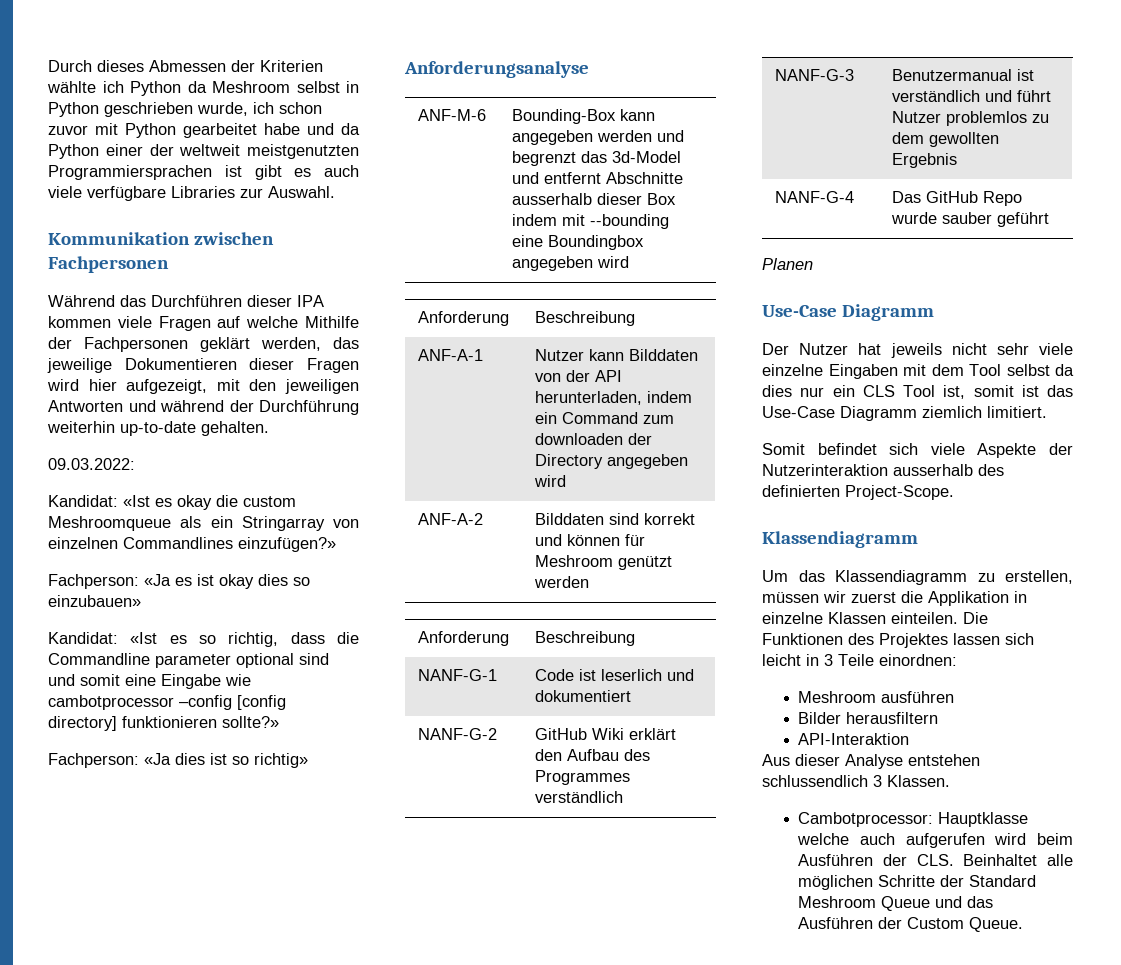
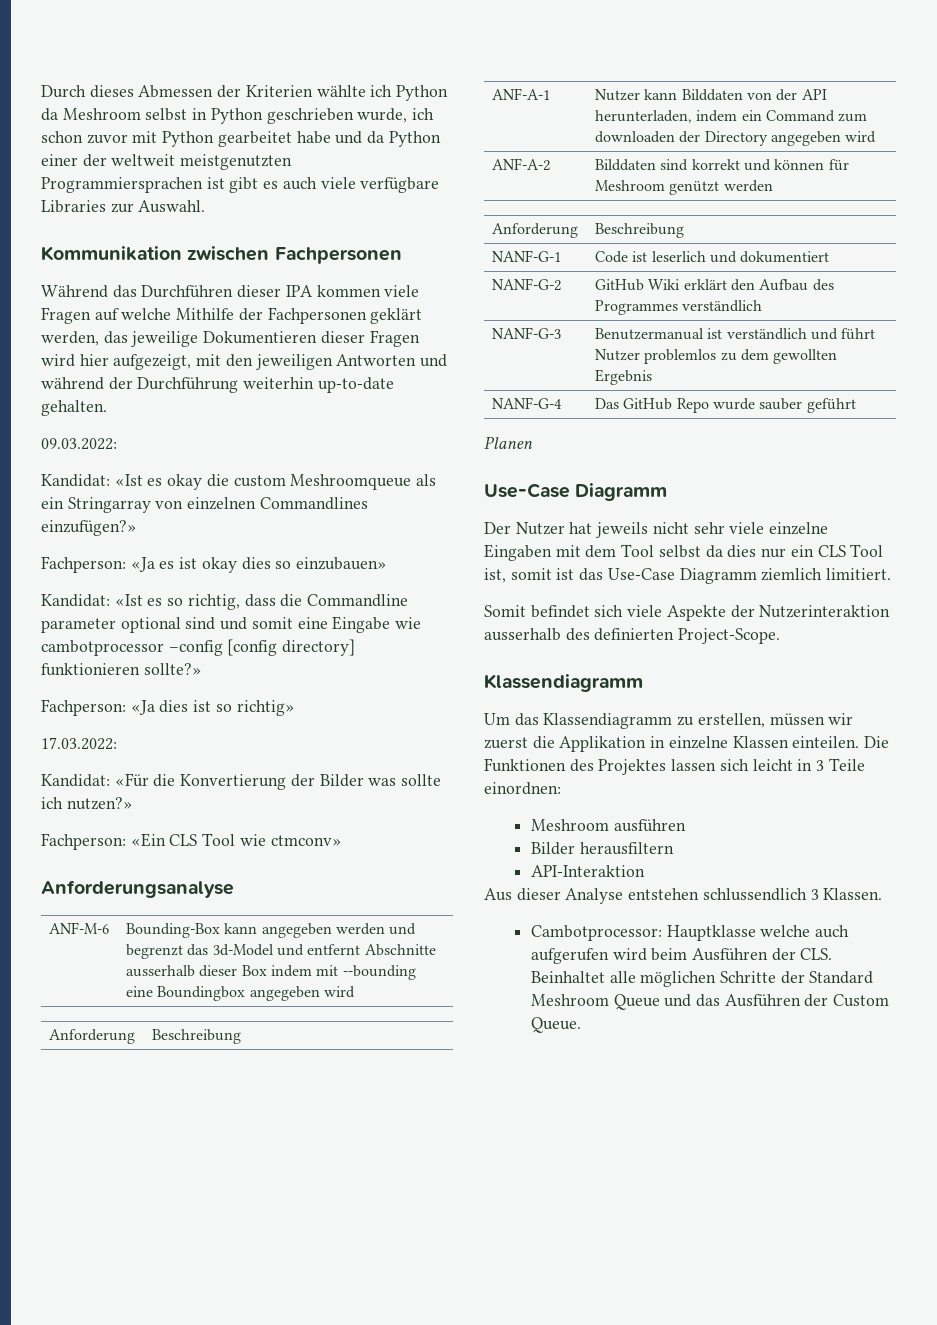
(308, 760) none -> [41,737,117,750] [41,773,442,790] [41,797,133,810] [41,833,342,850] // 17.03.2022: // Kandidat: «Für die Konvertierung der Bilder was sollte ich nutzen?» // Fachperson: «Ein CLS Tool wie ctmconv»

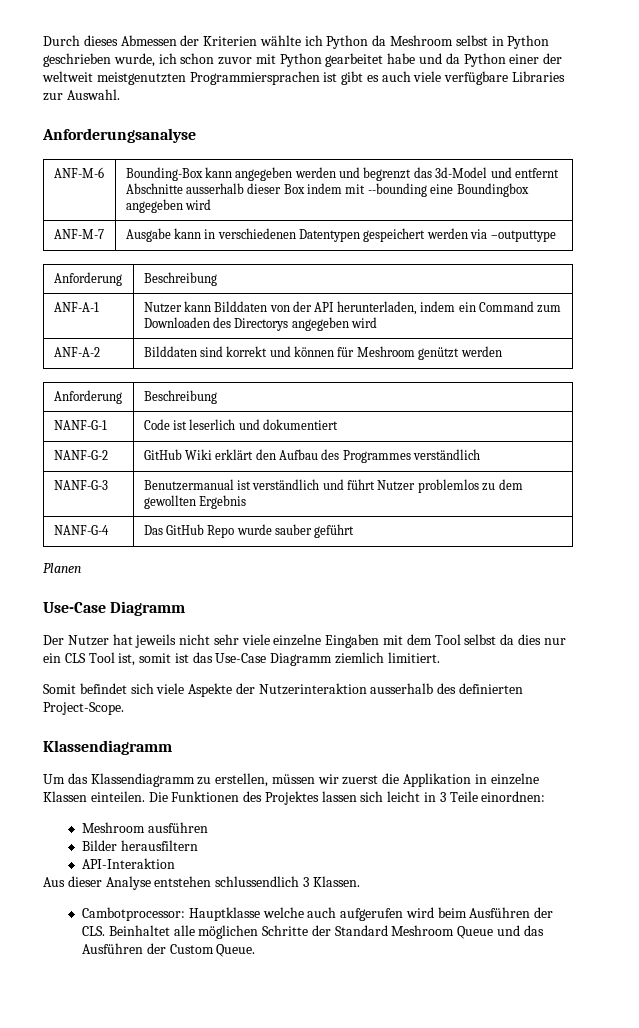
[41,246,402,264] [41,285,420,298] [41,307,423,324] [41,330,420,347] [41,354,448,370] [41,377,394,393] [41,400,107,416] [41,438,117,450] [41,474,437,490] [41,497,368,513] [41,520,137,536] [41,556,388,573] [41,594,409,610] [41,616,422,633] [41,639,356,656] [41,663,202,676] [41,699,295,716] [41,737,117,750] [41,773,442,790] [41,797,133,810] [41,833,342,850] // Kommunikation zwischen Fachpersonen // Während das Durchführen dieser IPA kommen viele Fragen auf welche Mithilfe der Fachpersonen geklärt werden, das jeweilige Dokumentieren dieser Fragen wird hier aufgezeigt, mit den jeweiligen Antworten und während der Durchführung weiterhin up-to-date gehalten. // 09.03.2022: // Kandidat: «Ist es okay die custom Meshroomqueue als ein Stringarray von einzelnen Commandlines einzufügen?» // Fachperson: «Ja es ist okay dies so einzubauen» // Kandidat: «Ist es so richtig, dass die Commandline parameter optional sind und somit eine Eingabe wie cambotprocessor –config [config directory] funktionieren sollte?» // Fachperson: «Ja dies ist so richtig» // 17.03.2022: // Kandidat: «Für die Konvertierung der Bilder was sollte ich nutzen?» // Fachperson: «Ein CLS Tool wie ctmconv» -> (120, 94) none
(356, 992) none -> [53,229,104,239] [125,228,556,242] // ANF-M-7 | Ausgabe kann in verschiedenen Datentypen gespeichert werden via –outputtype
[595,131,768,146] downloaden der Directory -> [143,317,289,331] Downloaden des Directorys

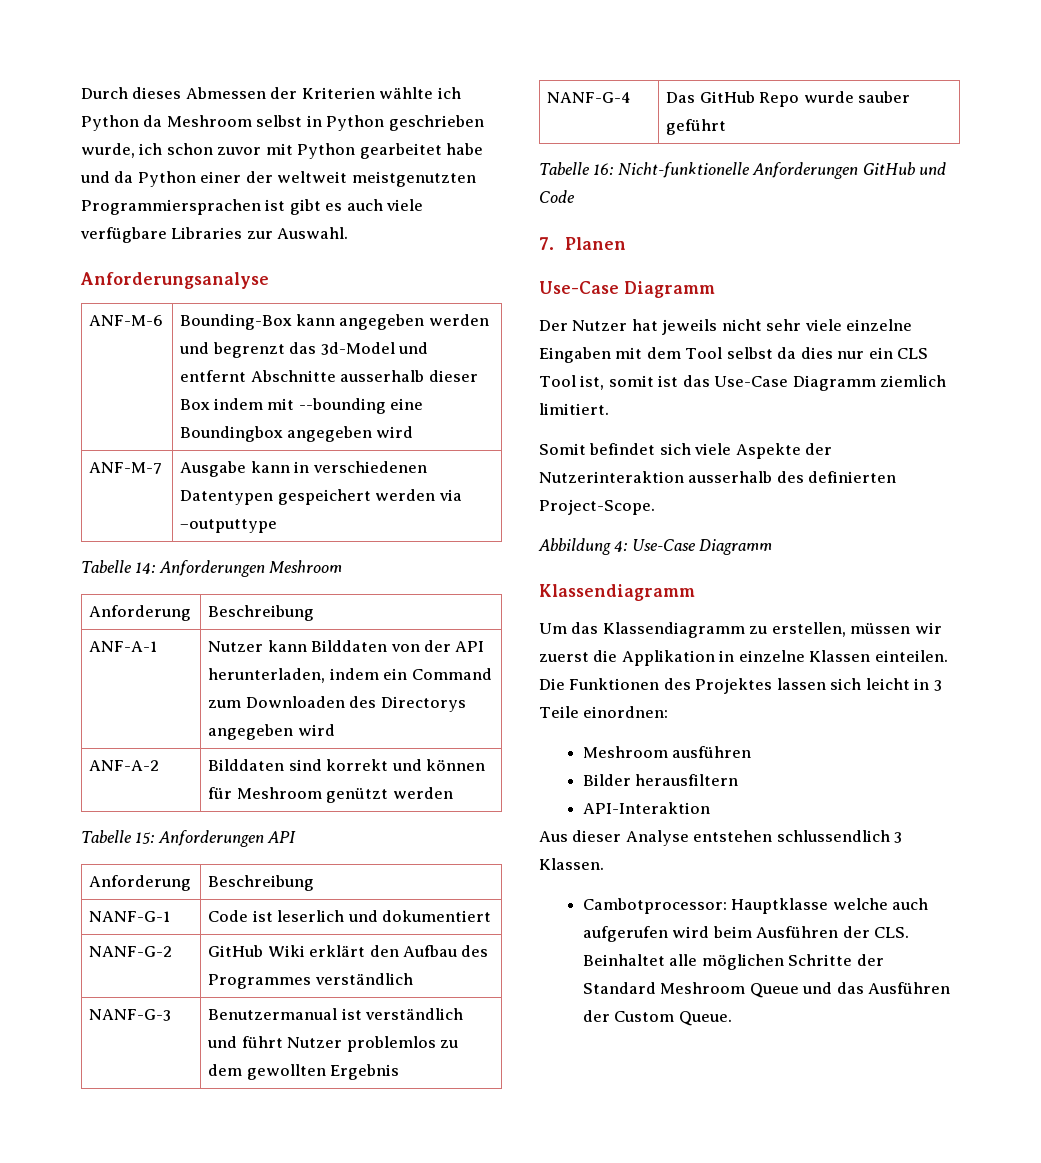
(556, 236) none -> [81,560,343,577] // Tabelle 14: Anforderungen Meshroom
(502, 351) none -> [81,830,297,847] // Tabelle 15: Anforderungen API
(355, 531) none -> [539,162,947,179] [539,190,575,203] [539,237,554,250] Tabelle 16: Nicht-funktionelle Anforderungen GitHub und Code // 7.
(124, 708) none -> [538,538,773,555] // Abbildung 4: Use-Case Diagramm

